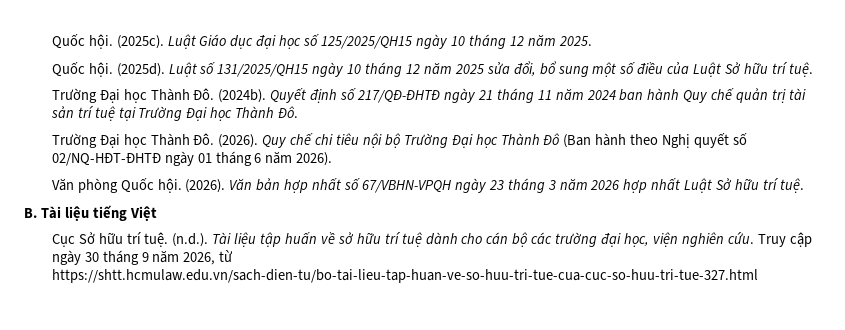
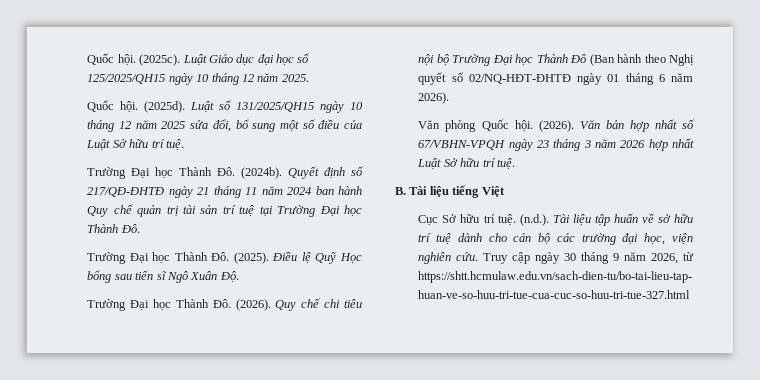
(299, 112) none -> [87,251,362,264] [87,270,239,283] // Trường Đại học Thành Đô. (2025). Điều lệ Quỹ Học bổng sau tiến sĩ Ngô Xuân Độ.

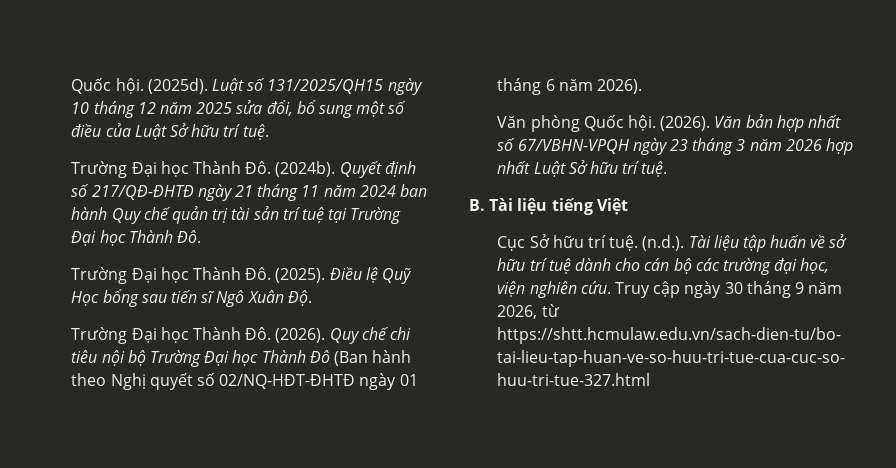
[87,53,311,66] [87,73,309,85] [87,100,139,113] Quốc hội. (2025c). Luật Giáo dục đại học số 125/2025/QH15 ngày 10 tháng 12 năm 2025. // Quốc hội. -> [71,78,144,94] Quốc hội.

